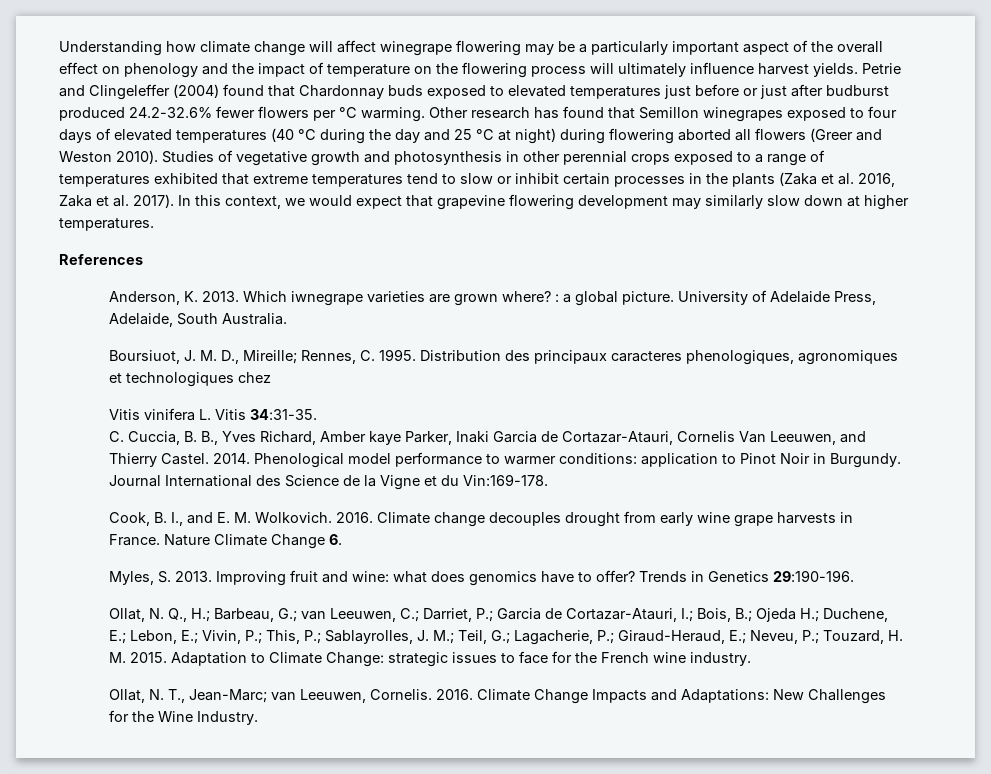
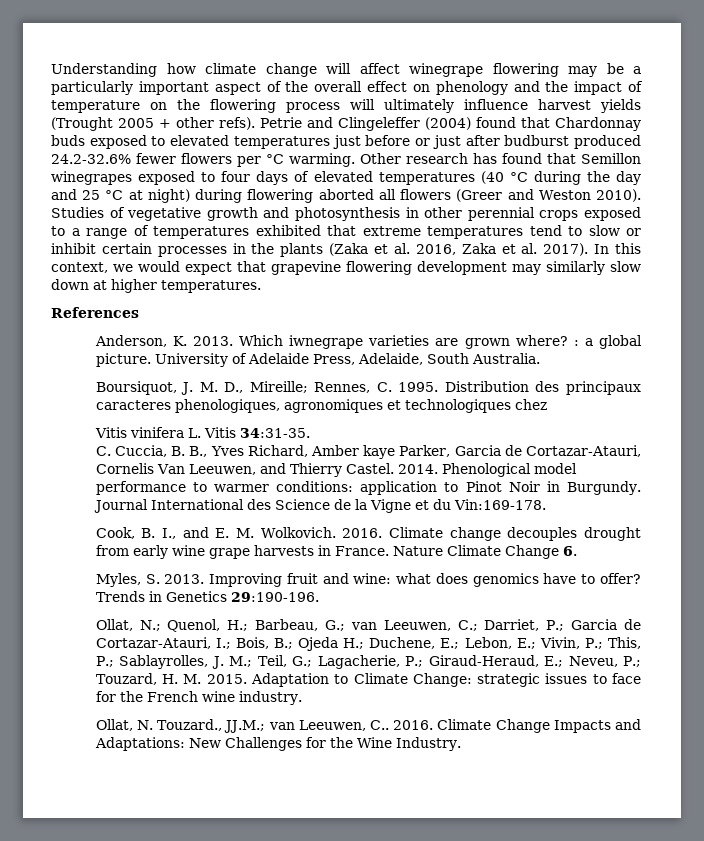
[813,63,858,77] yields. -> [600,99,641,113] [51,117,255,131] yields (Trought 2005 + other refs).
[109,350,181,364] Boursiuot, -> [95,381,177,395] Boursiquot,
[456,431,490,443] Inaki -> (451, 451) none
[149,608,188,622] N. Q., -> [139,619,221,632] N.; Quenol,
[168,689,433,703] T., Jean-Marc; van Leeuwen, Cornelis. -> [157,719,389,733] Touzard., JJ.M.; van Leeuwen, C..

